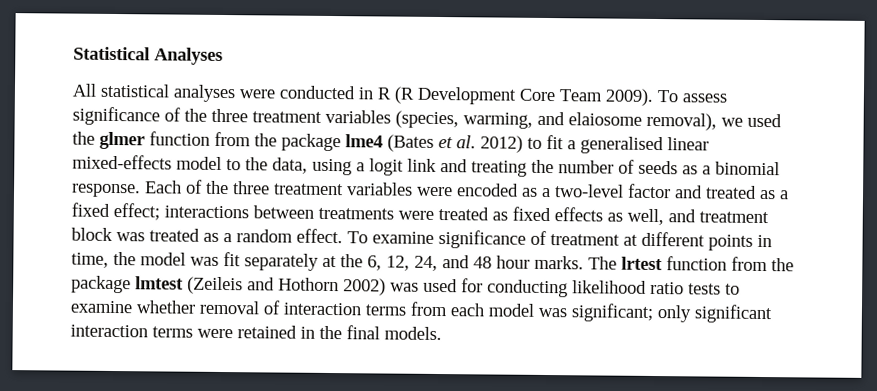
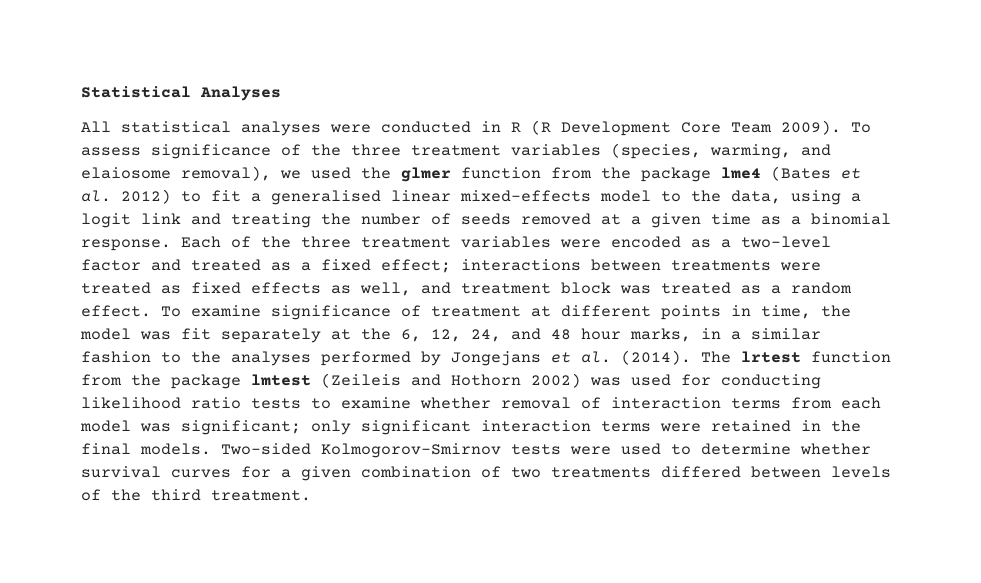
(678, 167) none -> [521,213,751,228] removed at a given time
[534,255,584,270] marks. -> [630,328,821,342] [81,350,691,366] marks, in a similar fashion to the analyses performed by Jongejans et al. (2014).
(442, 333) none -> [221,443,871,458] [81,466,891,481] [81,489,311,501] Two-sided Kolmogorov-Smirnov tests were used to determine whether survival curves for a given combination of two treatments differed between levels of the third treatment.

